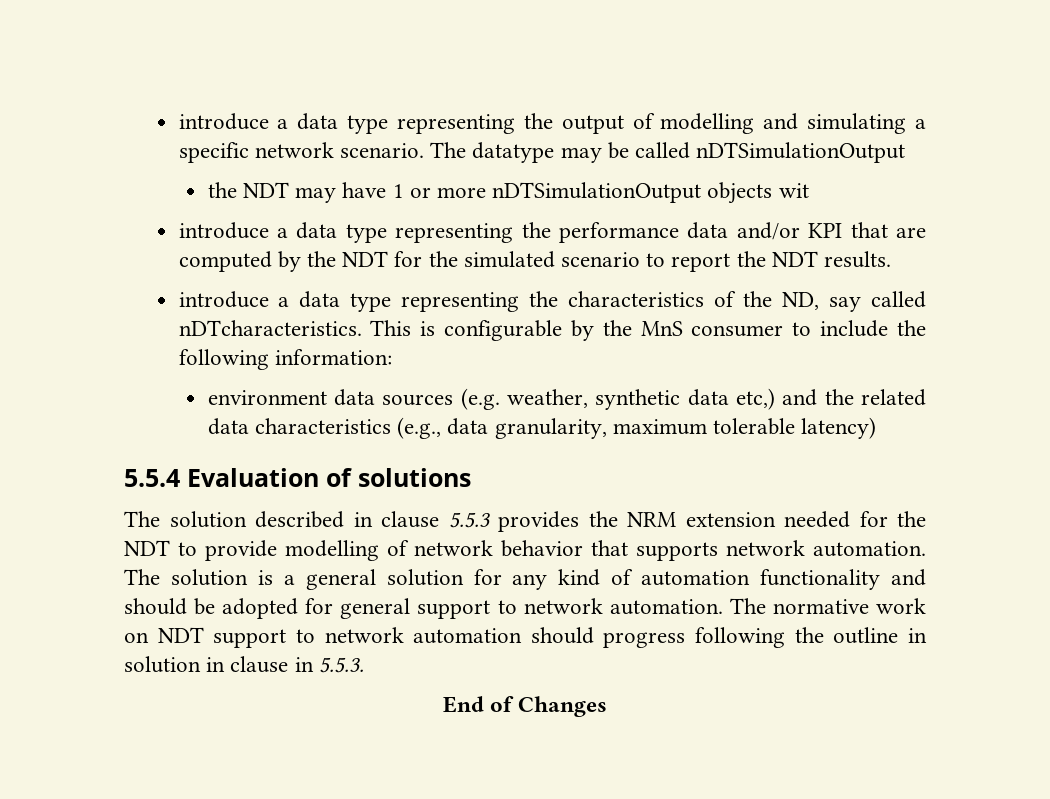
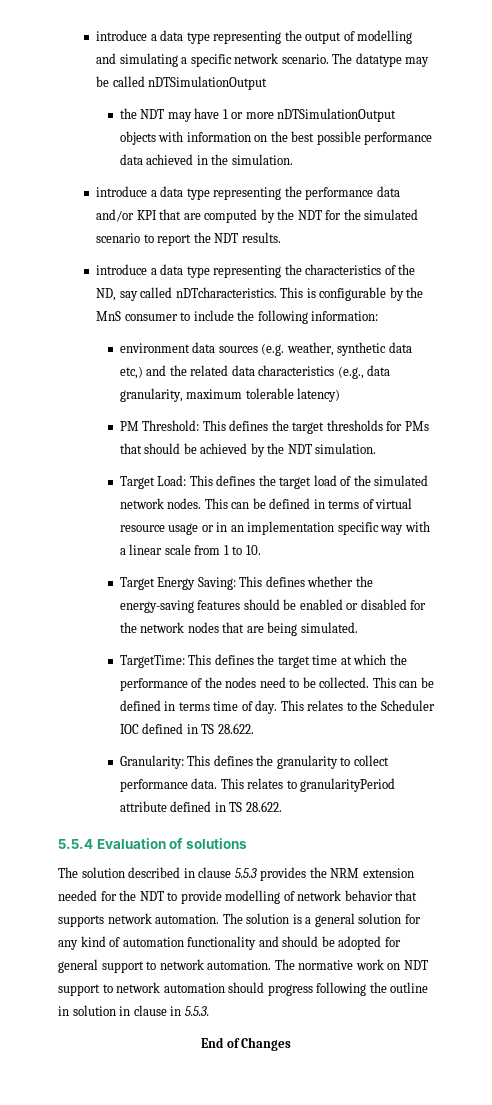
[778,183,809,198] wit -> [158,131,433,145] [119,154,293,165] with information on the best possible performance data achieved in the simulation.
(877, 428) none -> [119,420,429,434] [119,443,377,457] [119,475,429,489] [119,498,413,509] [119,521,430,535] [119,544,261,555] [119,576,373,590] [119,599,427,613] [119,622,358,636] [119,654,407,668] [119,677,434,691] [119,700,435,714] [119,723,254,734] [119,755,389,769] [119,778,396,792] [119,801,282,812] // PM Threshold: This defines the target thresholds for PMs that should be achieved by the NDT simulation. // Target Load: This defines the target load of the simulated network nodes. This can be defined in terms of virtual resource usage or in an implementation specific way with a linear scale from 1 to 10. // Target Energy Saving: This defines whether the energy-saving features should be enabled or disabled for the network nodes that are being simulated. // TargetTime: This defines the target time at which the performance of the nodes need to be collected. This can be defined in terms time of day. This relates to the Scheduler IOC defined in TS 28.622. // Granularity: This defines the granularity to collect performance data. This relates to granularityPeriod attribute defined in TS 28.622.

